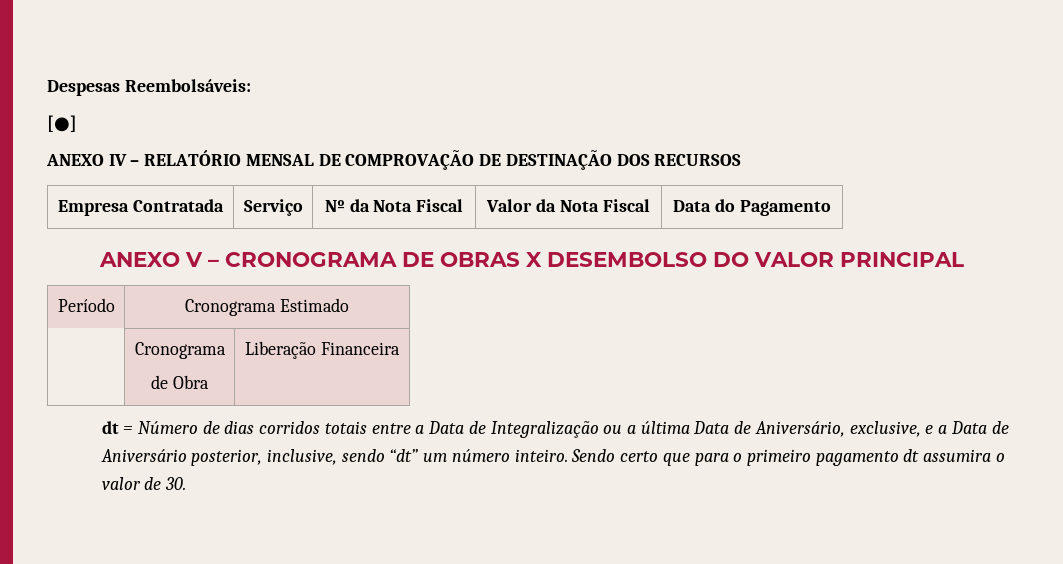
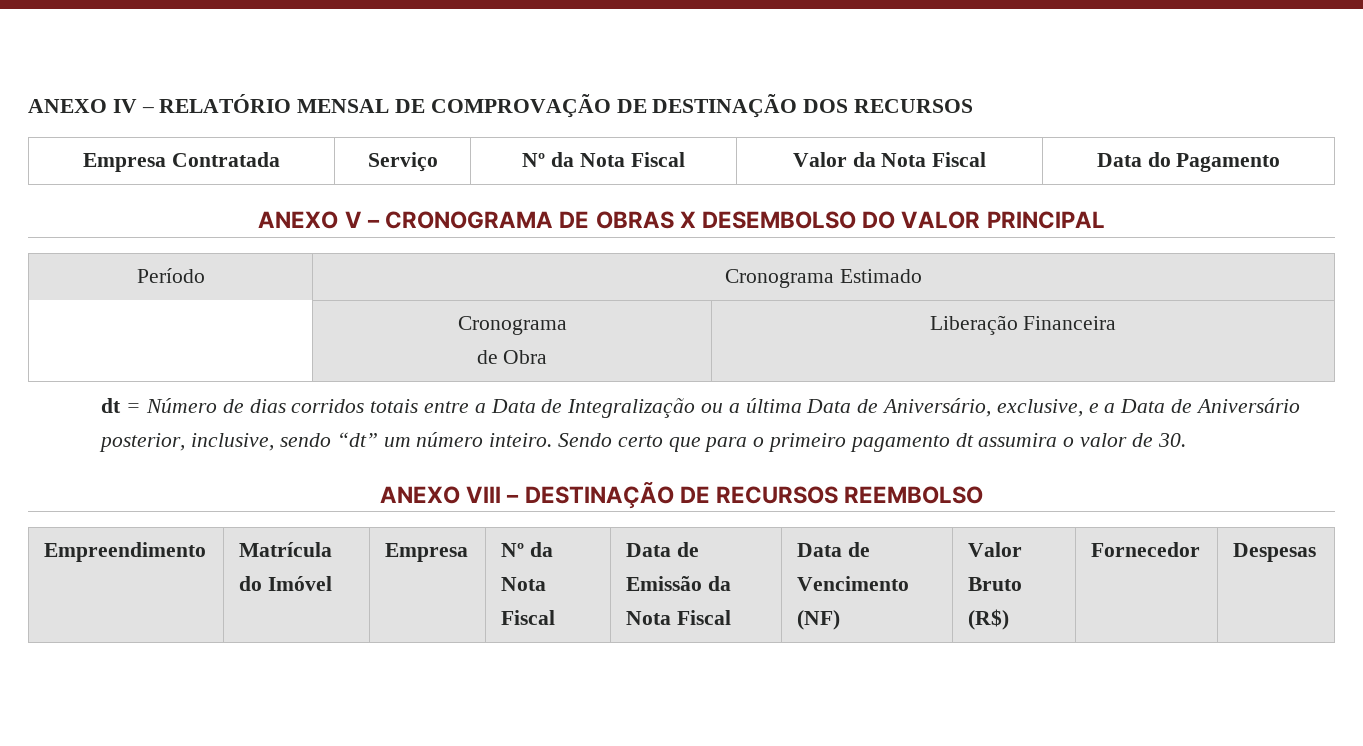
[47,79,251,96] [47,115,77,132] Despesas Reembolsáveis: // [●] // -> (28, 106) none
(187, 483) none -> [379,481,984,509] [44,542,207,562] [239,542,333,557] [239,576,332,591] [385,543,469,562] [501,542,553,557] [501,577,547,591] [501,610,556,625] [626,542,699,557] [626,576,731,591] [626,610,731,625] [797,542,870,557] [797,576,910,591] [797,610,841,630] [968,542,1023,557] [968,577,1023,591] [968,609,1010,630] [1091,542,1201,557] [1233,543,1317,562] // ANEXO VIII – DESTINAÇÃO DE RECURSOS REEMBOLSO // Empreendimento | Matrícula do Imóvel | Empresa | Nº da Nota Fiscal | Data de Emissão da Nota Fiscal | Data de Vencimento (NF) | Valor Bruto (R$) | Fornecedor | Despesas

